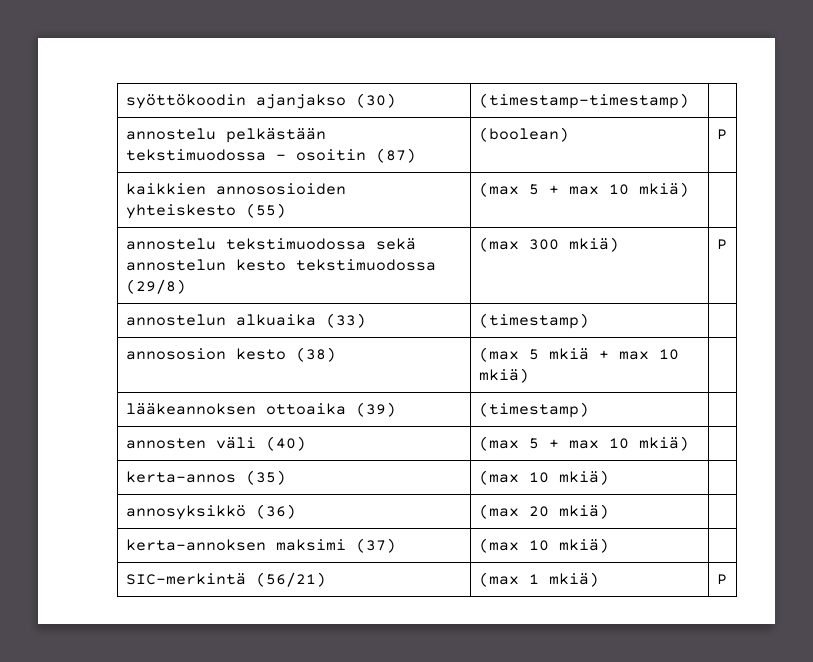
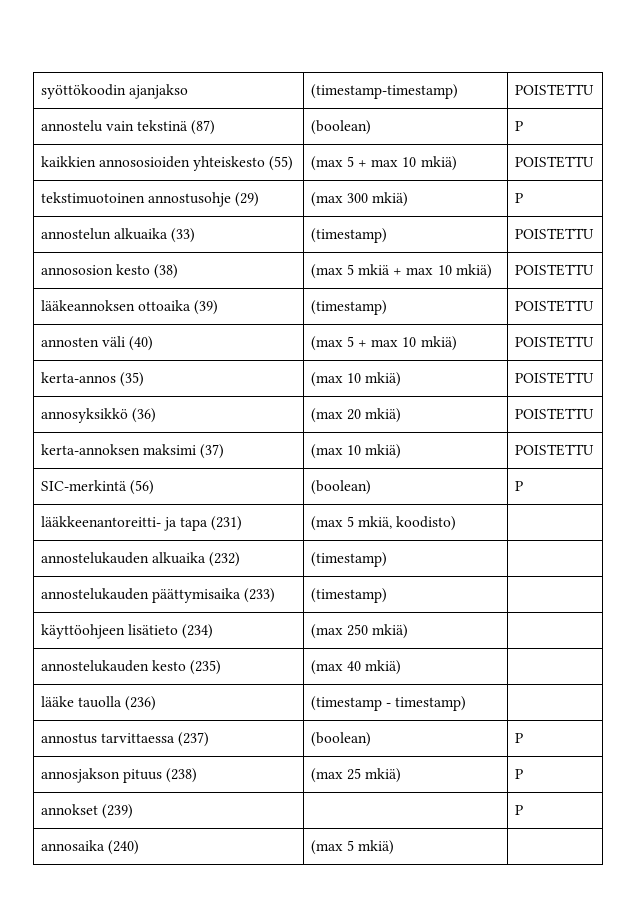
[355,93,396,108] (30) -> (188, 91) none
[125,128,326,143] [125,149,366,161] // annostelu pelkästään tekstimuodossa – osoitin -> [514,84,594,96] [40,120,189,132] POISTETTU // annostelu vain tekstinä
[125,238,416,250] [125,259,436,271] [125,279,186,294] // annostelu tekstimuodossa sekä annostelun kesto tekstimuodossa (29/8) -> [514,156,594,168] [40,192,260,207] POISTETTU // tekstimuotoinen annostusohje (29)
(589, 321) none -> [514,228,594,240] POISTETTU
(529, 375) none -> [514,264,594,276] POISTETTU
(589, 410) none -> [514,300,594,312] POISTETTU
(689, 443) none -> [514,336,594,348] POISTETTU
(609, 477) none -> [514,372,594,384] POISTETTU
(609, 511) none -> [514,408,594,420] POISTETTU
(609, 545) none -> [514,444,594,456] POISTETTU
[255,572,326,587] [478,572,599,587] [716,574,727,585] (56/21) | (max 1 mkiä) | P -> [129,480,154,495] [310,480,371,495] [514,481,523,491] [40,516,243,531] [310,516,457,531] [40,552,241,567] [310,552,387,567] [40,588,276,603] [310,588,387,603] [40,624,214,639] [310,624,409,639] [40,660,222,675] [310,660,402,675] [40,696,157,711] [310,696,467,711] [40,732,210,747] [310,732,371,747] [514,733,523,743] [40,768,198,783] [310,768,402,783] [514,769,523,779] [40,804,133,819] [514,805,523,815] [40,840,139,855] [310,840,395,855] (56) | (boolean) | P // lääkkeenantoreitti- ja tapa (231) | (max 5 mkiä, koodisto) | // annostelukauden alkuaika (232) | (timestamp) | // annostelukauden päättymisaika (233) | (timestamp) | // käyttöohjeen lisätieto (234) | (max 250 mkiä) | // annostelukauden kesto (235) | (max 40 mkiä) | // lääke tauolla (236) | (timestamp - timestamp) | // annostus tarvittaessa (237) | (boolean) | P // annosjakson pituus (238) | (max 25 mkiä) | P // annokset (239) | | P // annosaika (240) | (max 5 mkiä) |

